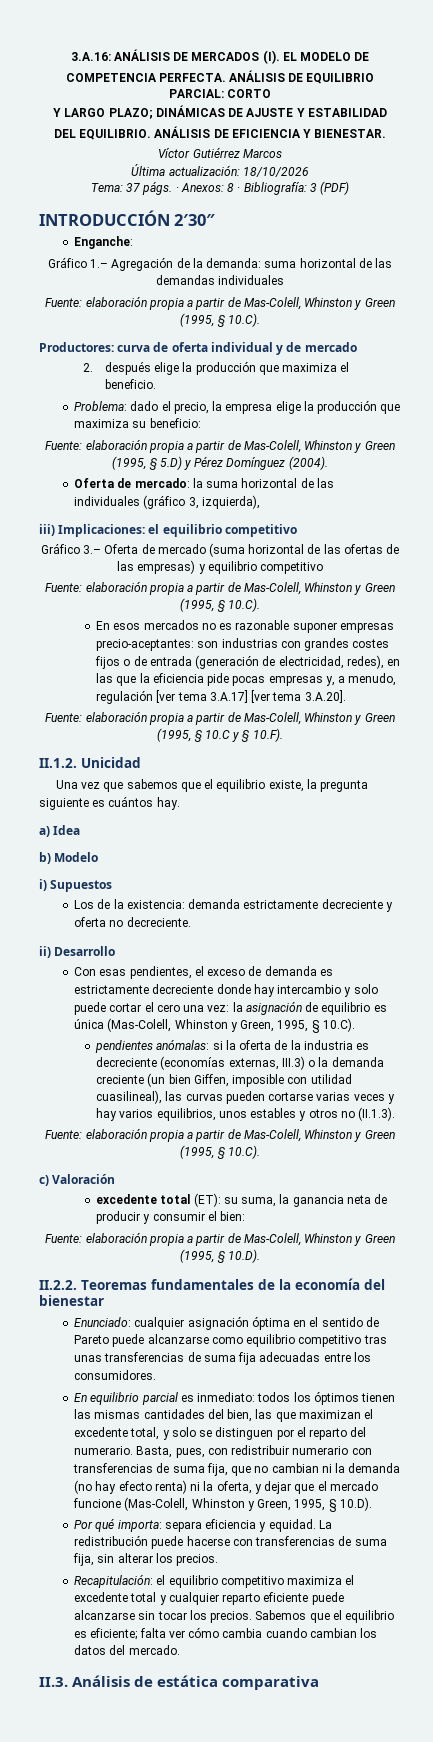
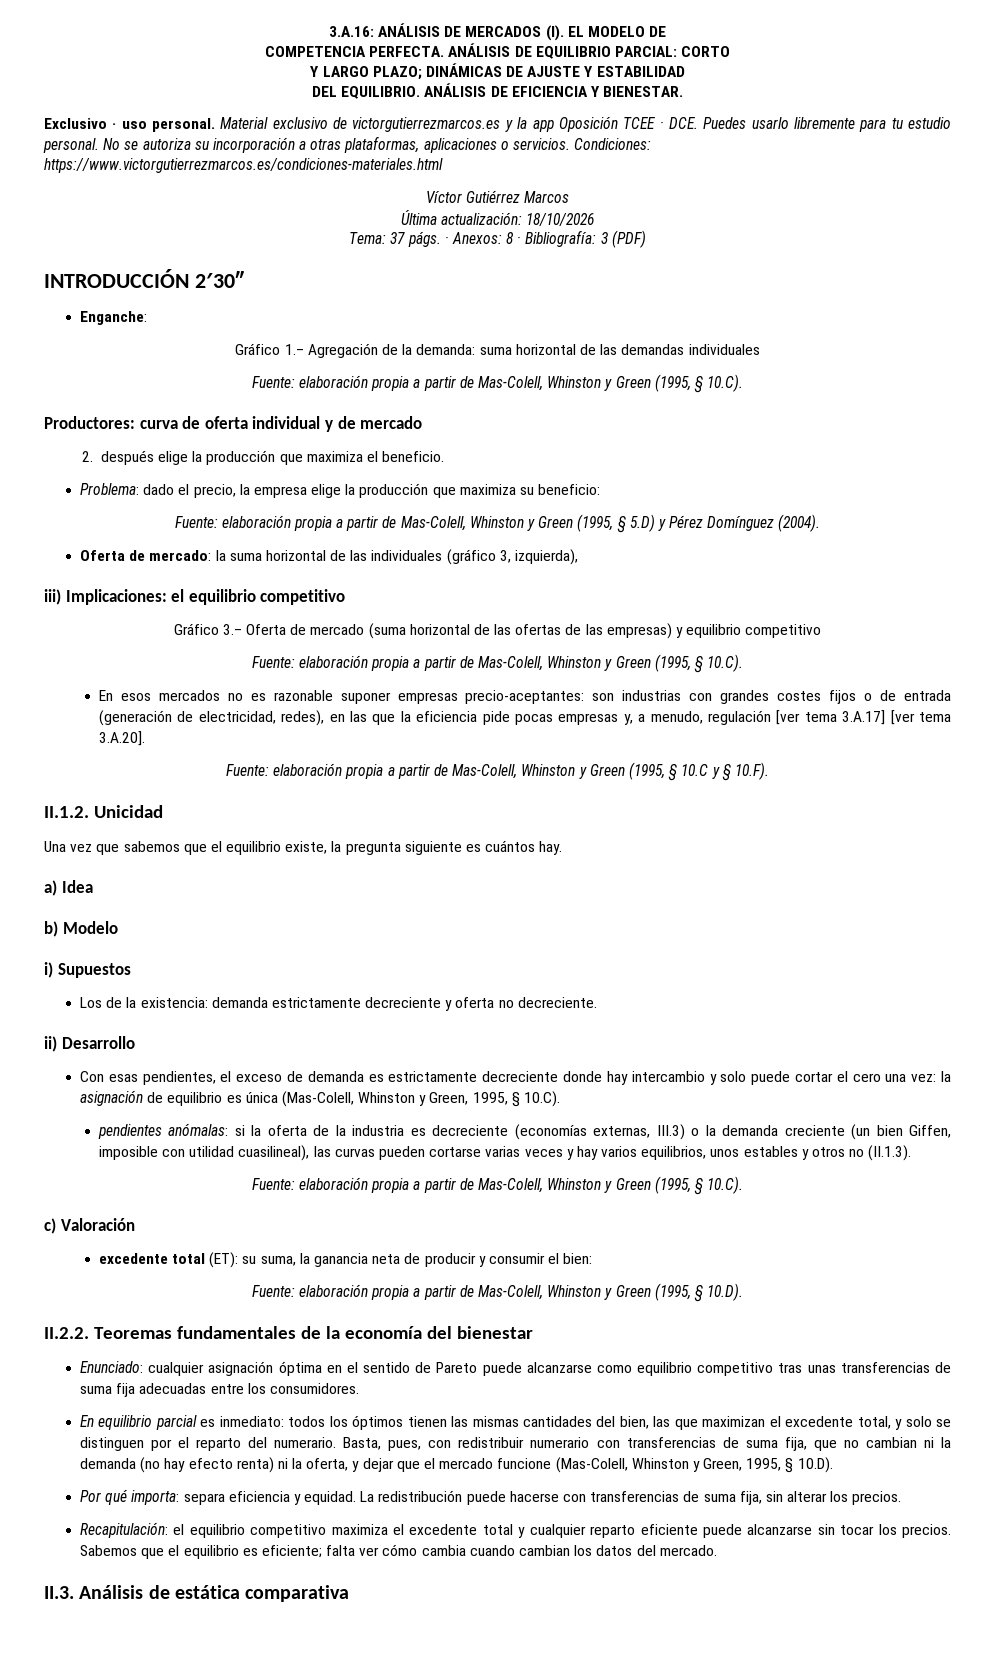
(387, 133) none -> [44,116,952,132] [43,136,652,153] [44,158,443,173] // Exclusivo · uso personal. Material exclusivo de victorgutierrezmarcos.es y la app Oposición TCEE · DCE. Puedes usarlo libremente para tu estudio personal. No se autoriza su incorporación a otras plataformas, aplicaciones o servicios. Condiciones: https://www.victorgutierrezmarcos.es/condiciones-materiales.html

